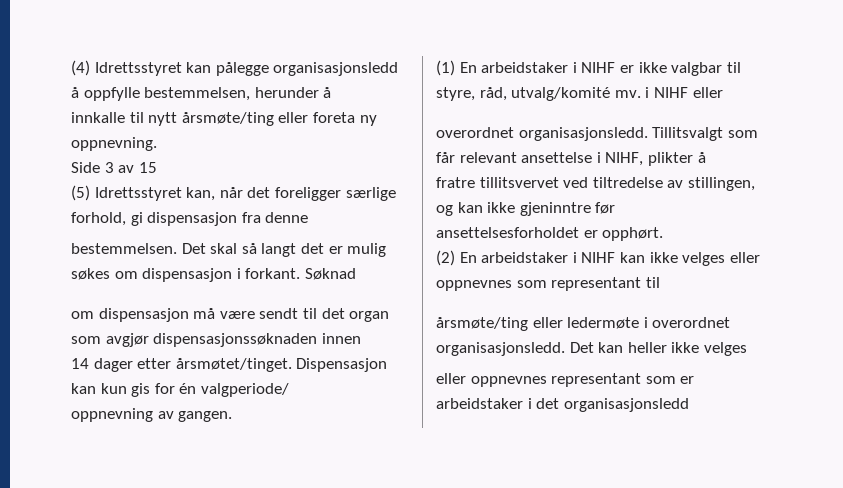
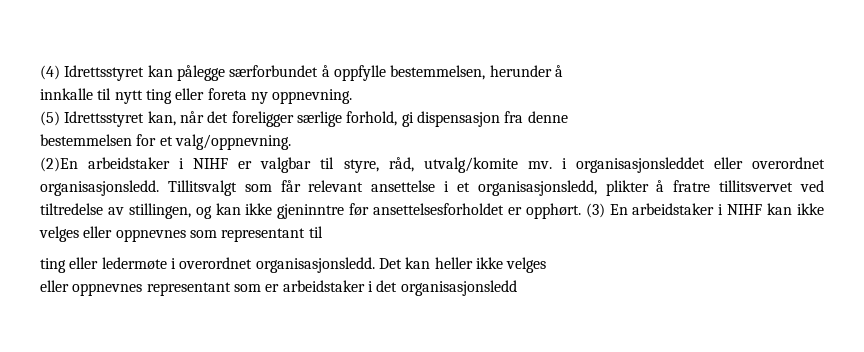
[273,62,399,76] organisasjonsledd -> [229,65,319,77] særforbundet
[181,112,274,126] årsmøte/ting -> [145,89,172,104] ting
[71,162,157,173] // Side 3 av 15 -> (353, 96) none
[71,243,387,257] [71,268,356,282] [71,308,390,322] [71,333,361,347] [71,358,388,372] [71,383,289,397] [71,408,233,422] [436,60,477,76] bestemmelsen. Det skal så langt det er mulig søkes om dispensasjon i forkant. Søknad // om dispensasjon må være sendt til det organ som avgjør dispensasjonssøknaden innen // 14 dager etter årsmøtet/tinget. Dispensasjon kan kun gis for én valgperiode/ // oppnevning av gangen. // (1) En -> [40,134,291,150] [40,157,78,172] bestemmelsen for et valg/oppnevning. // (2)En
[638,62,667,73] ikke -> (253, 165) none
[511,87,611,101] utvalg/komité -> [423,157,518,173] utvalg/komite
[653,87,723,98] NIHF eller // -> [575,157,743,173] organisasjonsleddet eller
[605,152,644,166] NIHF, -> [456,180,597,196] et organisasjonsledd,
(706, 157) // -> (665, 186) none
(616, 208) // -> (370, 209) none
[436,250,455,266] // (2) -> [585,203,605,218] (3)
[436,317,528,331] årsmøte/ting -> [40,258,66,273] ting

